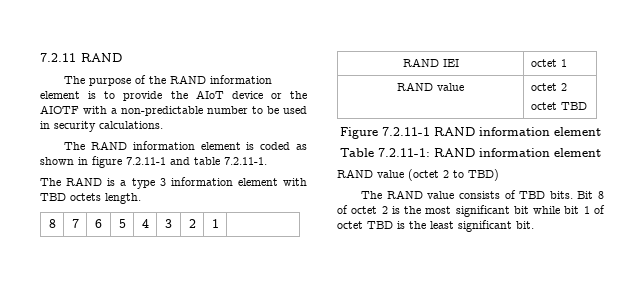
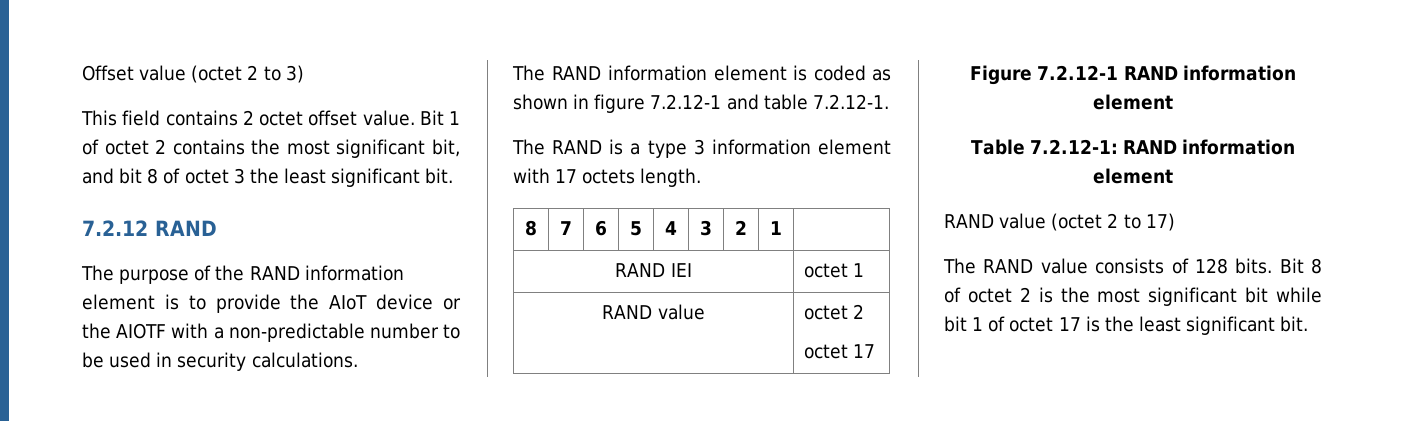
[40,53,76,62] 7.2.11 -> [82,65,304,83] [81,110,460,126] [82,139,460,158] [82,168,454,187] [82,220,148,236] Offset value (octet 2 to 3) // This field contains 2 octet offset value. Bit 1 of octet 2 contains the most significant bit, and bit 8 of octet 3 the least significant bit. // 7.2.12
[126,157,166,165] 7.2.11-1 -> [650,94,722,109] 7.2.12-1
[224,157,267,165] 7.2.11-1. -> [812,94,889,109] 7.2.12-1.
[40,193,66,201] TBD -> [555,169,578,183] 17
[560,102,587,110] TBD -> [853,344,876,358] 17
[382,127,430,136] 7.2.11-1 -> [1037,65,1119,80] 7.2.12-1
[378,148,430,157] 7.2.11-1: -> [1029,139,1118,154] 7.2.12-1:
[468,169,499,181] TBD) -> [1145,213,1175,231] 17)
[519,191,546,199] TBD -> [1194,258,1228,274] 128
[367,221,393,229] TBD -> [1058,317,1081,331] 17

